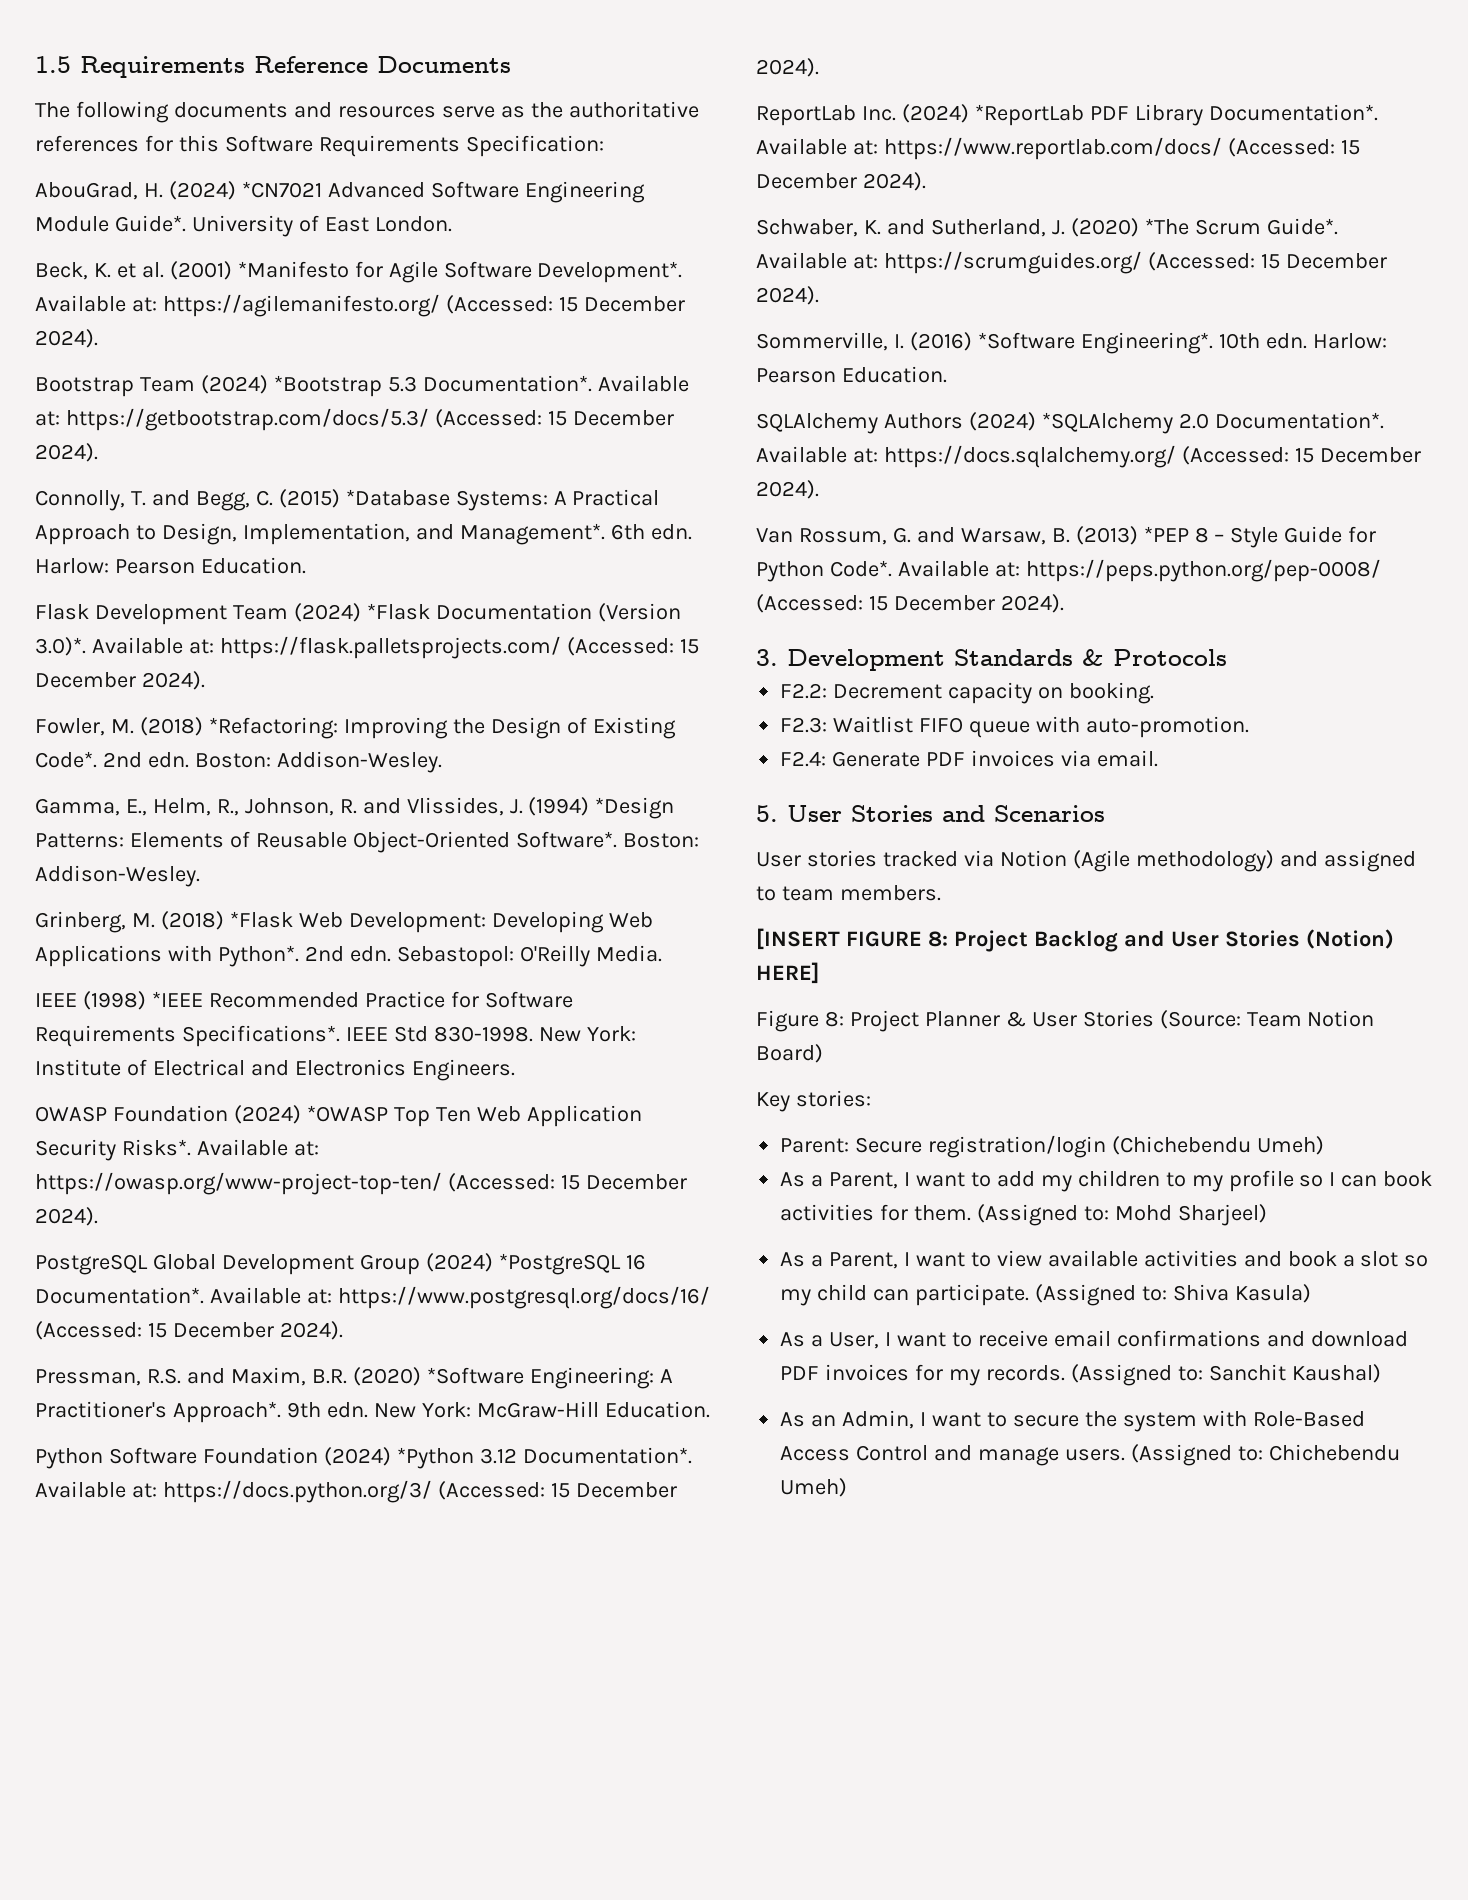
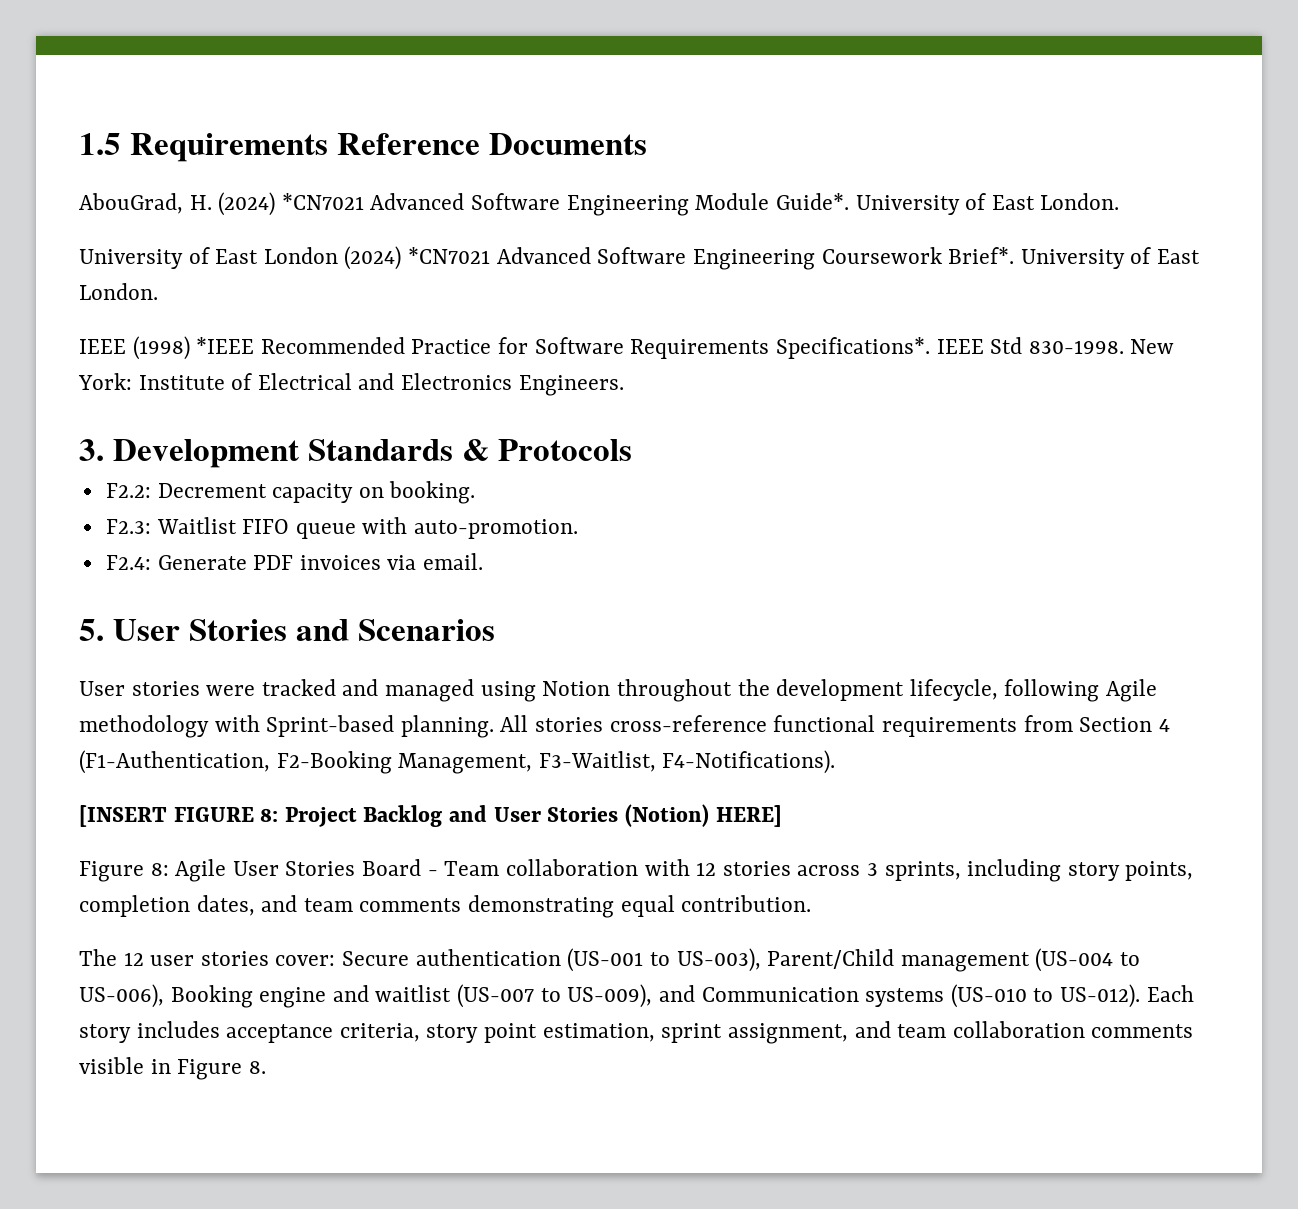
[35,101,699,123] [35,135,604,157] // The following documents and resources serve as the authoritative references for this Software Requirements Specification: -> (647, 144) none
[35,261,683,283] [35,294,685,317] [35,329,98,348] [35,375,689,397] [35,408,674,431] [35,443,98,462] [35,489,660,511] [35,523,692,545] [35,557,306,574] [35,603,681,625] [35,636,699,659] [35,671,205,690] [35,717,676,739] [35,751,442,773] [35,797,675,819] [35,831,699,853] [35,865,200,887] [35,911,653,933] [35,945,662,967] Beck, K. et al. (2001) *Manifesto for Agile Software Development*. Available at: https://agilemanifesto.org/ (Accessed: 15 December 2024). // Bootstrap Team (2024) *Bootstrap 5.3 Documentation*. Available at: https://getbootstrap.com/docs/5.3/ (Accessed: 15 December 2024). // Connolly, T. and Begg, C. (2015) *Database Systems: A Practical Approach to Design, Implementation, and Management*. 6th edn. Harlow: Pearson Education. // Flask Development Team (2024) *Flask Documentation (Version 3.0)*. Available at: https://flask.palletsprojects.com/ (Accessed: 15 December 2024). // Fowler, M. (2018) *Refactoring: Improving the Design of Existing Code*. 2nd edn. Boston: Addison-Wesley. // Gamma, E., Helm, R., Johnson, R. and Vlissides, J. (1994) *Design Patterns: Elements of Reusable Object-Oriented Software*. Boston: Addison-Wesley. // Grinberg, M. (2018) *Flask Web Development: Developing Web Applications with Python*. 2nd edn. Sebastopol: O'Reilly Media. -> [79,246,1200,270] [79,283,158,300] University of East London (2024) *CN7021 Advanced Software Engineering Coursework Brief*. University of East London.
[35,1105,642,1127] [35,1139,319,1161] [35,1172,687,1195] [35,1207,98,1226] [35,1253,646,1275] [35,1286,710,1309] [35,1321,343,1340] [35,1367,673,1389] [35,1401,710,1423] [35,1447,692,1469] [35,1480,677,1503] [756,58,819,77] [756,104,1378,126] [756,137,1360,160] [756,172,926,191] [756,218,1338,237] [756,251,1387,274] [756,286,819,305] [756,332,1387,354] [756,366,947,383] [756,412,1384,434] [756,445,1421,468] [756,480,819,499] [756,526,1377,548] [756,559,1381,582] [756,594,1064,613] // OWASP Foundation (2024) *OWASP Top Ten Web Application Security Risks*. Available at: https://owasp.org/www-project-top-ten/ (Accessed: 15 December 2024). // PostgreSQL Global Development Group (2024) *PostgreSQL 16 Documentation*. Available at: https://www.postgresql.org/docs/16/ (Accessed: 15 December 2024). // Pressman, R.S. and Maxim, B.R. (2020) *Software Engineering: A Practitioner's Approach*. 9th edn. New York: McGraw-Hill Education. // Python Software Foundation (2024) *Python 3.12 Documentation*. Available at: https://docs.python.org/3/ (Accessed: 15 December 2024). // ReportLab Inc. (2024) *ReportLab PDF Library Documentation*. Available at: https://www.reportlab.com/docs/ (Accessed: 15 December 2024). // Schwaber, K. and Sutherland, J. (2020) *The Scrum Guide*. Available at: https://scrumguides.org/ (Accessed: 15 December 2024). // Sommerville, I. (2016) *Software Engineering*. 10th edn. Harlow: Pearson Education. // SQLAlchemy Authors (2024) *SQLAlchemy 2.0 Documentation*. Available at: https://docs.sqlalchemy.org/ (Accessed: 15 December 2024). // Van Rossum, G. and Warsaw, B. (2013) *PEP 8 – Style Guide for Python Code*. Available at: https://peps.python.org/pep-0008/ (Accessed: 15 December 2024). -> (624, 385) none
[882,850,1416,872] [756,885,941,901] tracked via Notion (Agile methodology) and assigned to team members. -> [206,679,1157,702] [79,715,1170,738] [79,750,836,774] were tracked and managed using Notion throughout the development lifecycle, following Agile methodology with Sprint-based planning. All stories cross-reference functional requirements from Section 4 (F1-Authentication, F2-Booking Management, F3-Waitlist, F4-Notifications).
[849,1010,1375,1032] [756,1044,823,1063] [756,1090,871,1112] [780,1135,1324,1158] [780,1170,1433,1192] [780,1204,1267,1226] [780,1250,1429,1269] [780,1284,1311,1306] [780,1330,1408,1349] [780,1364,1381,1386] [780,1410,1365,1432] [780,1444,1400,1466] [780,1478,848,1497] Project Planner & User Stories (Source: Team Notion Board) // Key stories: // Parent: Secure registration/login (Chichebendu Umeh) // As a Parent, I want to add my children to my profile so I can book activities for them. (Assigned to: Mohd Sharjeel) // As a Parent, I want to view available activities and book a slot so my child can participate. (Assigned to: Shiva Kasula) // As a User, I want to receive email confirmations and download PDF invoices for my records. (Assigned to: Sanchit Kaushal) // As an Admin, I want to secure the system with Role-Based Access Control and manage users. (Assigned to: Chichebendu Umeh) -> [175,859,1194,882] [79,895,812,918] [79,948,1140,972] [79,984,1194,1008] [79,1021,1194,1044] [79,1057,266,1080] Agile User Stories Board - Team collaboration with 12 stories across 3 sprints, including story points, completion dates, and team comments demonstrating equal contribution. // The 12 user stories cover: Secure authentication (US-001 to US-003), Parent/Child management (US-004 to US-006), Booking engine and waitlist (US-007 to US-009), and Communication systems (US-010 to US-012). Each story includes acceptance criteria, story point estimation, sprint assignment, and team collaboration comments visible in Figure 8.

